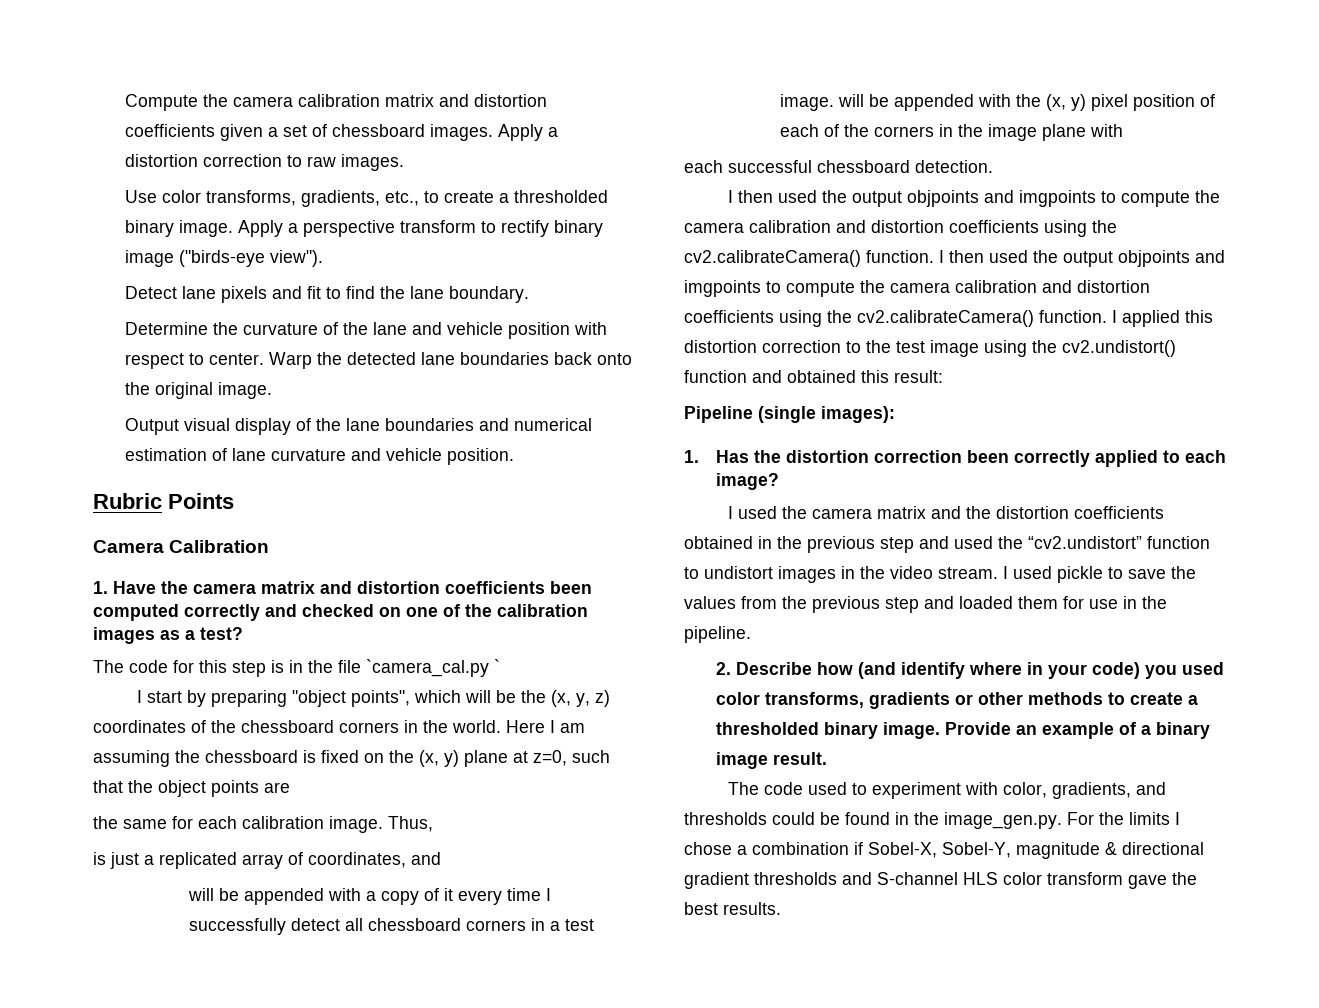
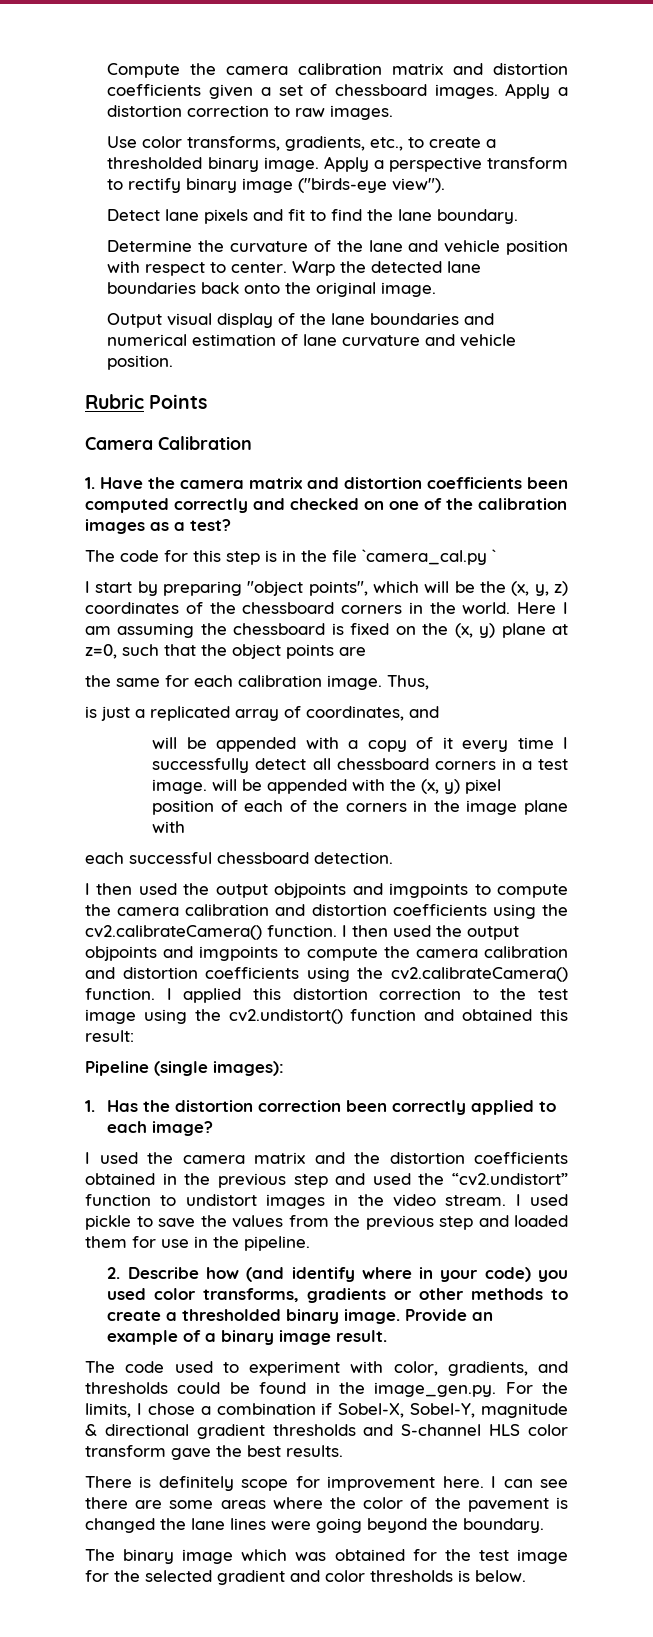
[1129,812,1170,825] limits -> [85,1403,131,1418] limits,
(781, 908) none -> [85,1476,569,1491] [85,1497,568,1512] [85,1518,544,1533] [85,1549,568,1564] [85,1570,526,1585] // There is definitely scope for improvement here. I can see there are some areas where the color of the pavement is changed the lane lines were going beyond the boundary. // The binary image which was obtained for the test image for the selected gradient and color thresholds is below.

